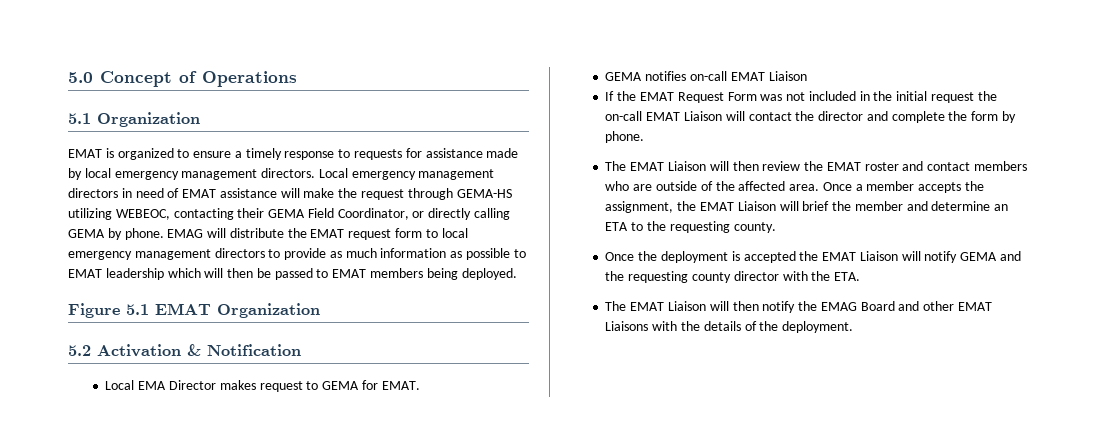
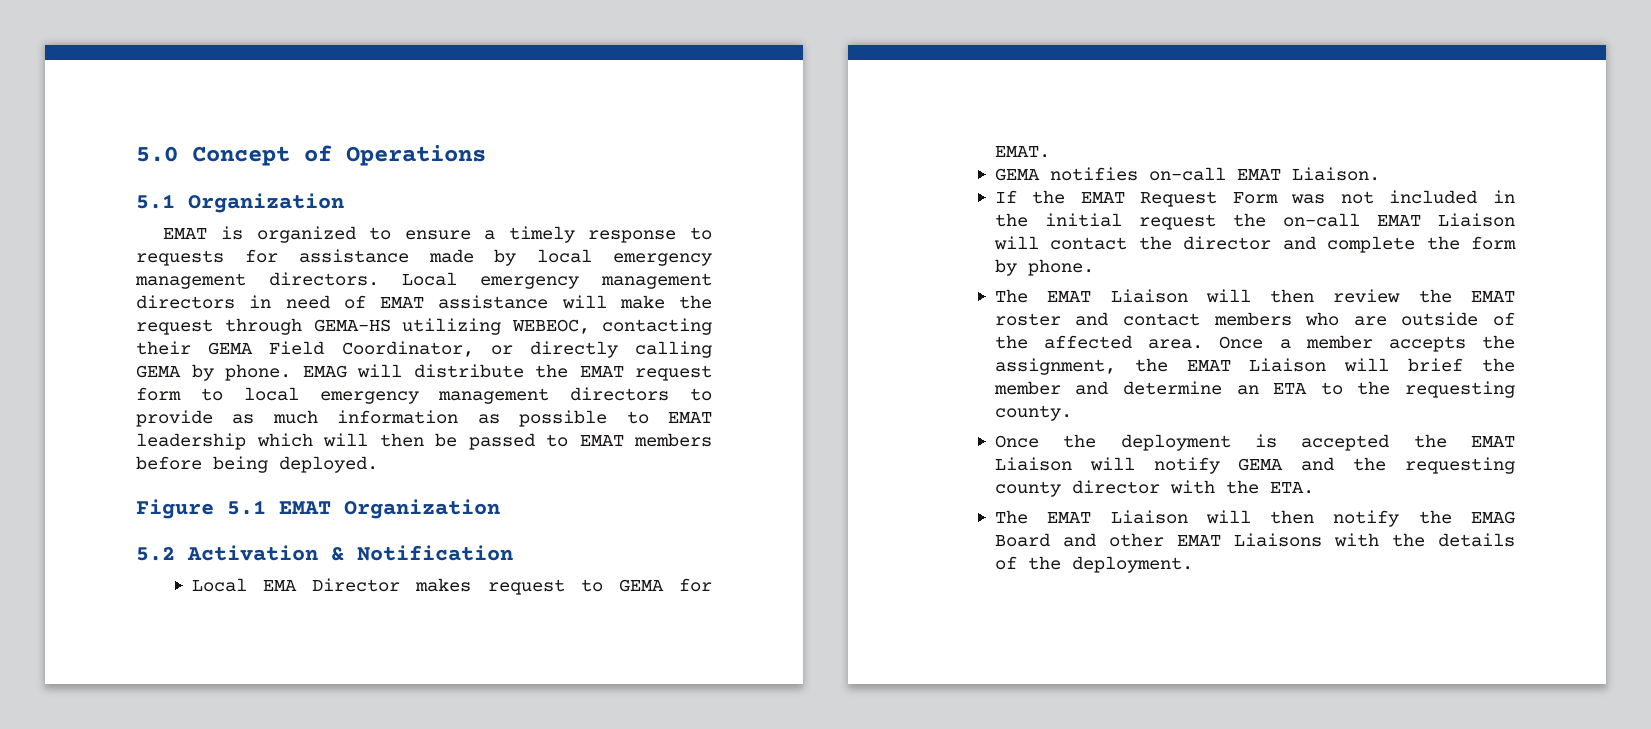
(424, 273) none -> [136,456,202,470] before
[768,71,807,81] Liaison -> [1291,167,1380,181] Liaison.

